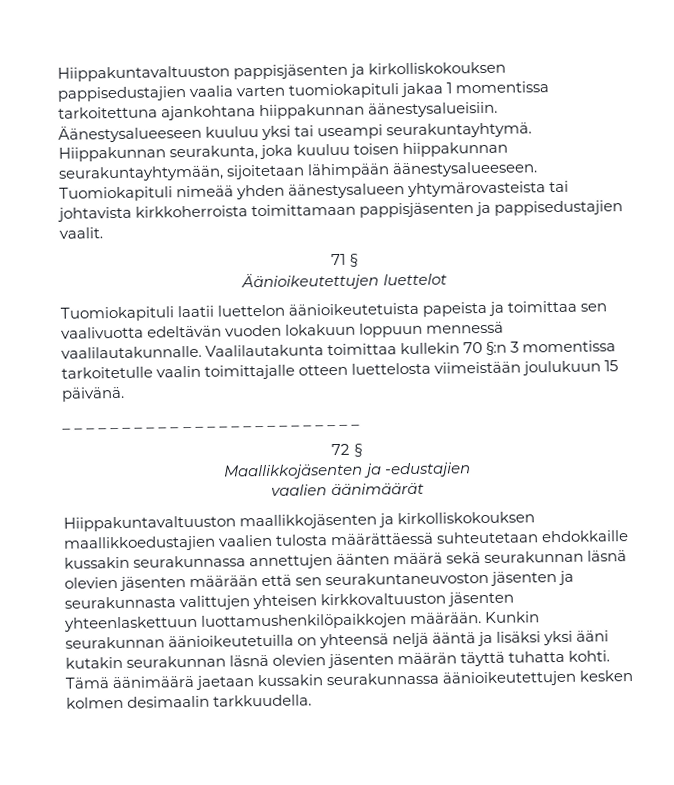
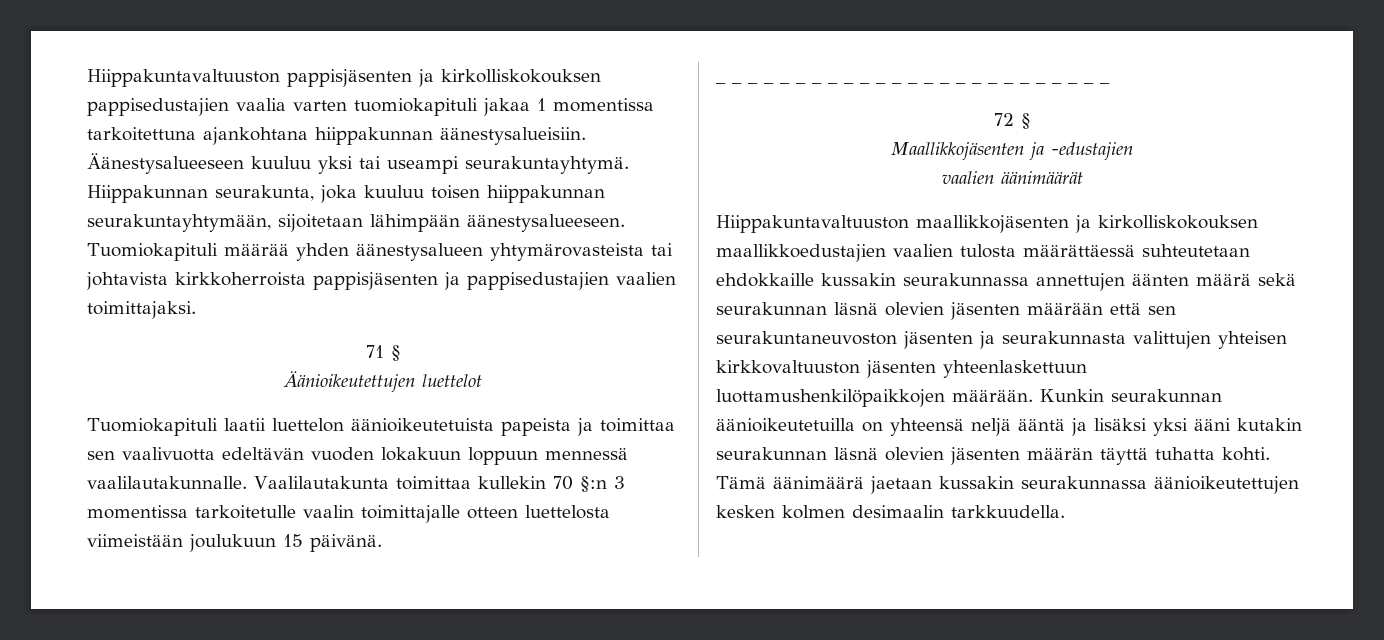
[176,185,235,198] nimeää -> [223,244,289,256] määrää
[251,203,357,217] toimittamaan -> (306, 279) none
[59,227,103,239] vaalit. -> [616,272,676,285] [87,301,196,319] vaalien toimittajaksi.

